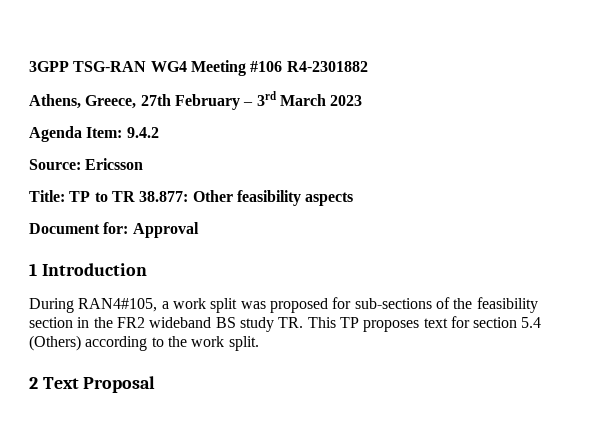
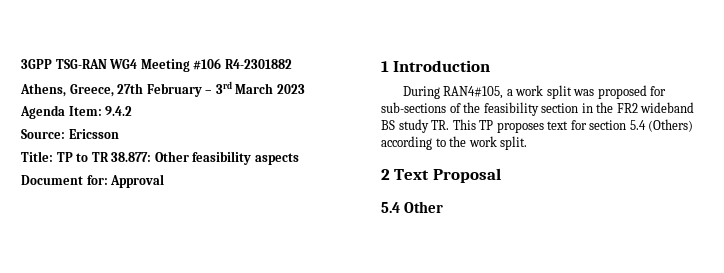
(156, 384) none -> [381,201,444,213] // 5.4 Other

